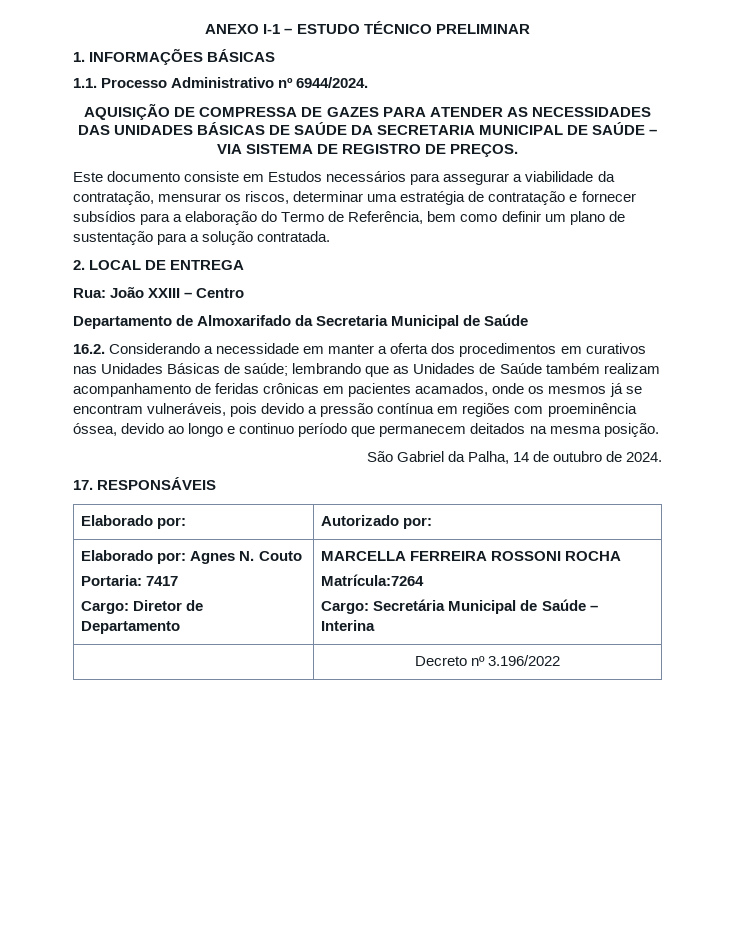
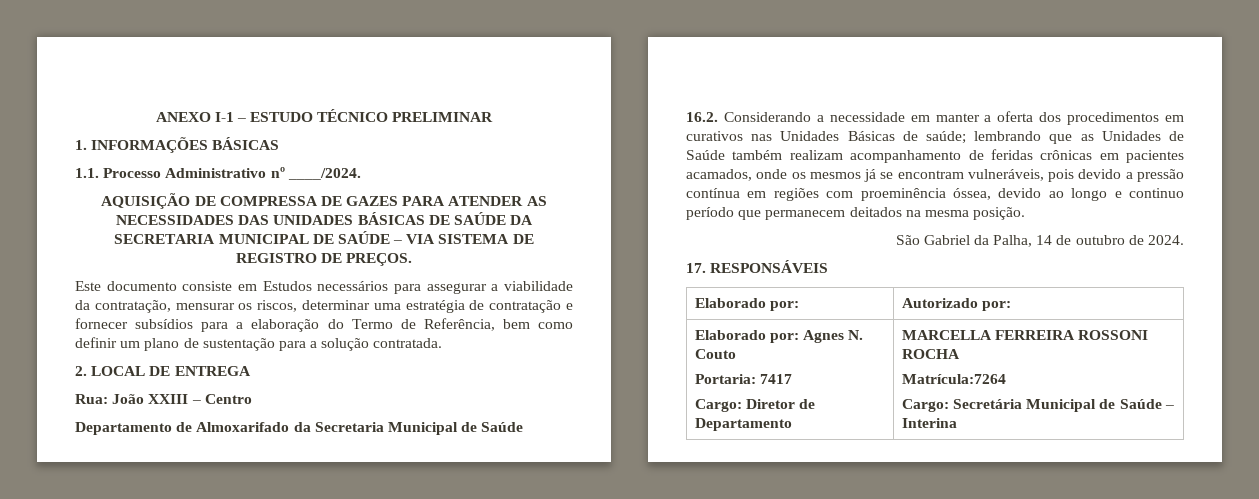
[296,77,369,88] 6944/2024. -> [287,168,361,180] ____/2024.
[414,655,561,666] // | Decreto nº 3.196/2022 -> (957, 423) none

